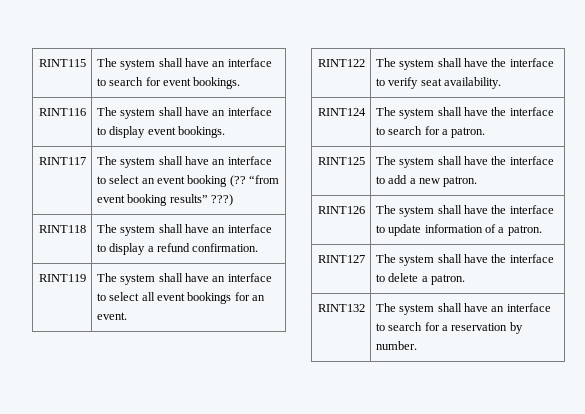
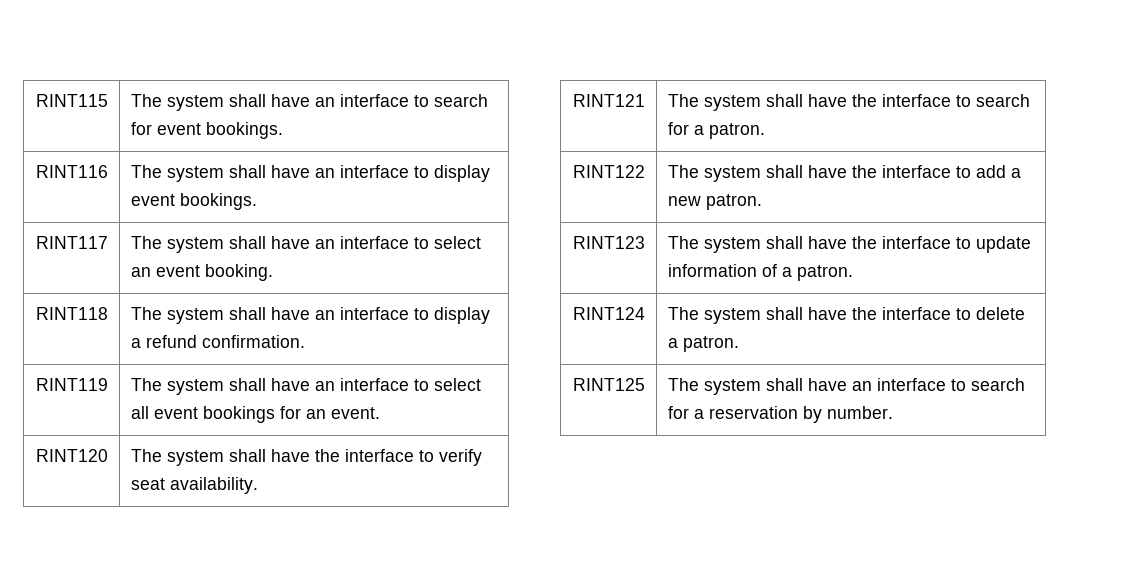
[187,175,280,187] [96,194,234,206] booking (?? “from event booking results” ???) -> [204,264,273,281] booking.
[317,59,365,67] RINT122 -> [35,449,108,462] RINT120
[317,108,366,116] RINT124 -> [572,94,645,107] RINT121
[317,157,365,165] RINT125 -> [572,165,645,178] RINT122
[317,206,365,214] RINT126 -> [572,236,645,249] RINT123
[317,255,365,263] RINT127 -> [572,307,645,320] RINT124
[317,304,365,312] RINT132 -> [572,378,645,391] RINT125

